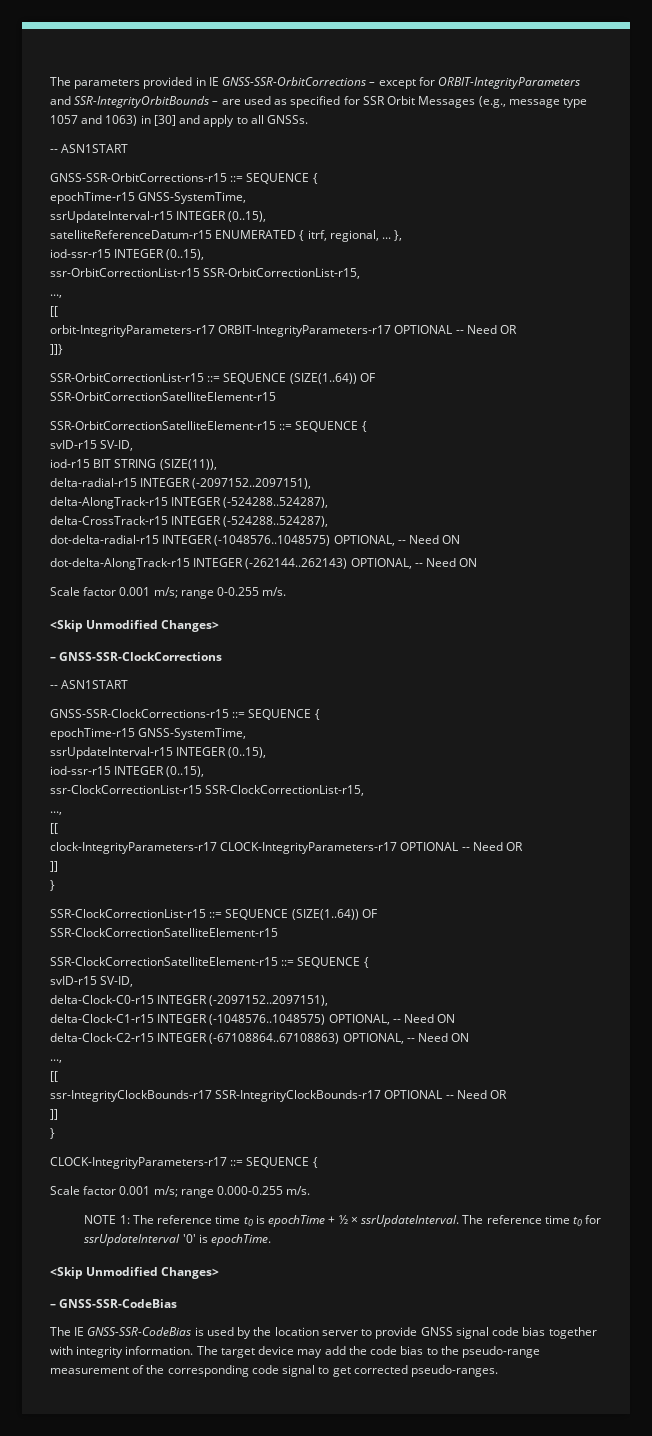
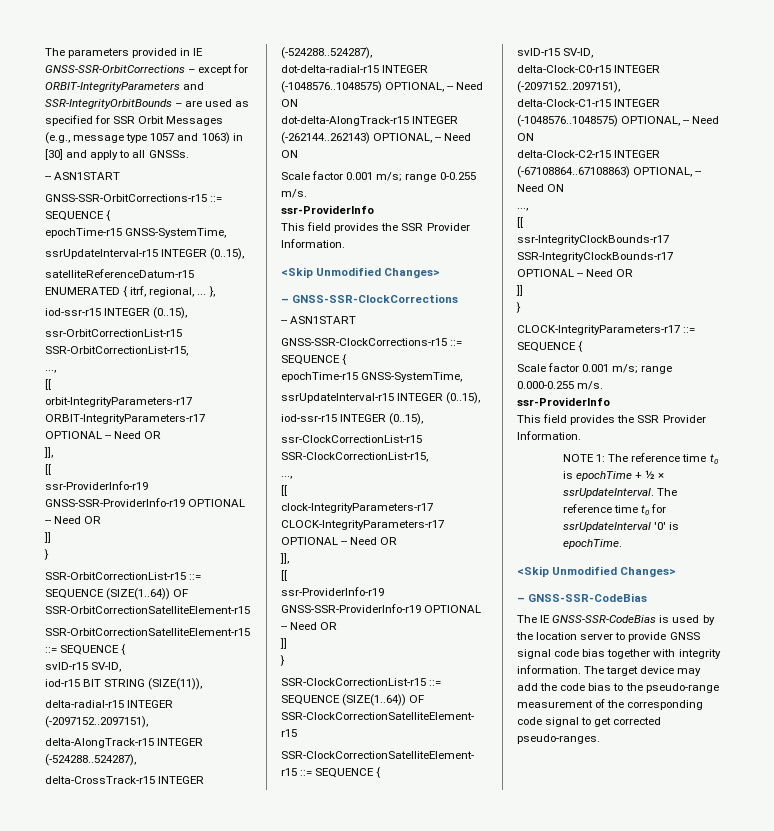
[50,344,63,355] ]]} -> [44,447,53,458] [45,464,51,475] [45,481,148,490] [45,498,246,507] [45,516,102,524] [44,532,51,543] [44,549,49,560] ]], // [[ // ssr-ProviderInfo-r19 GNSS-SSR-ProviderInfo-r19 OPTIONAL -- Need OR // ]] // }
(287, 591) none -> [281,205,374,214] [281,222,470,233] [281,239,345,248] // ssr-ProviderInfo // This field provides the SSR Provider Information.
(524, 846) none -> [280,553,289,564] [281,570,287,581] [281,587,384,596] [281,604,482,613] [281,622,338,630] // ]], // [[ // ssr-ProviderInfo-r19 GNSS-SSR-ProviderInfo-r19 OPTIONAL -- Need OR
(311, 1190) none -> [517,397,610,406] [517,414,706,425] [517,431,581,440] // ssr-ProviderInfo // This field provides the SSR Provider Information.

